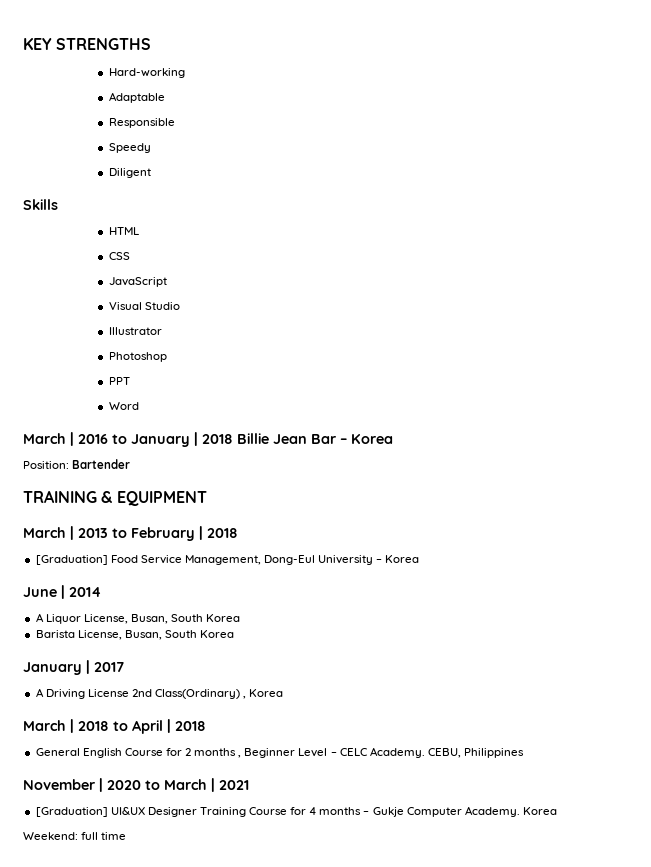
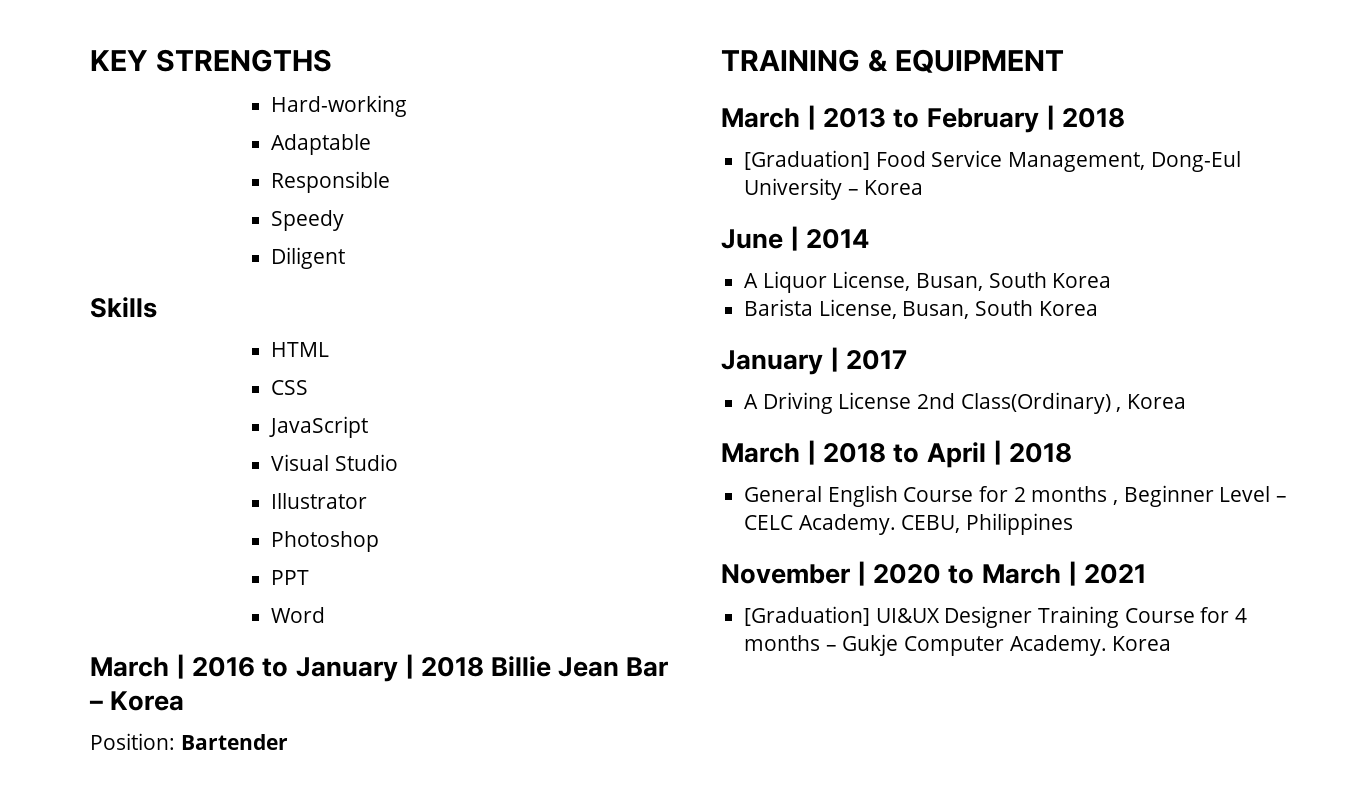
[23,832,127,840] // Weekend: full time -> (1172, 643) none

